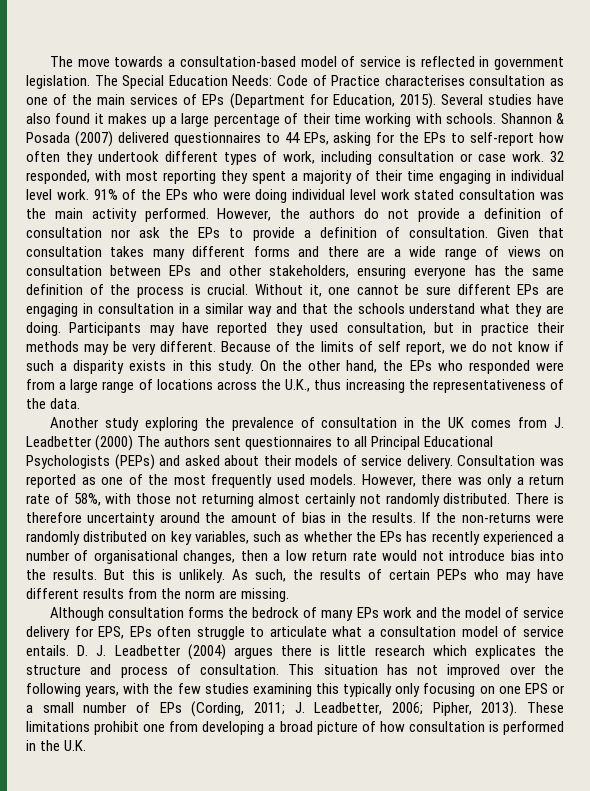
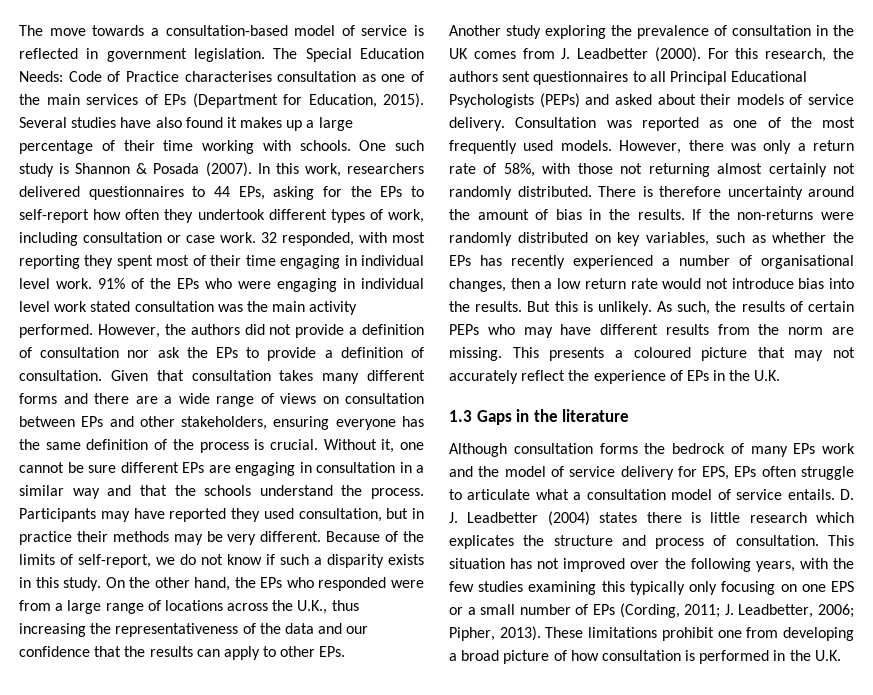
[500,113,564,124] [26,131,113,147] Shannon & Posada (2007) -> [359,140,424,151] [19,162,424,177] One such study is Shannon & Posada (2007). In this work, researchers
[291,170,352,184] a majority -> [156,255,190,266] most
[255,189,288,203] doing -> [277,278,355,292] engaging in
[363,208,379,219] do -> [244,324,265,335] did
[480,303,564,317] [26,322,61,336] what they are doing. -> [341,485,424,499] the process.
[377,341,445,355] self report, -> [78,554,151,568] self-report,
[50,398,81,409] data. -> [284,623,369,634] [19,646,346,660] data and our confidence that the results can apply to other EPs.
[95,435,161,451] (2000) The -> [654,47,854,62] (2000). For this research, the
(290, 595) none -> [512,347,855,361] [449,370,781,384] [449,409,630,425] This presents a coloured picture that may not accurately reflect the experience of EPs in the U.K. // 1.3 Gaps in the literature
[233,647,273,659] argues -> [599,512,638,523] states

